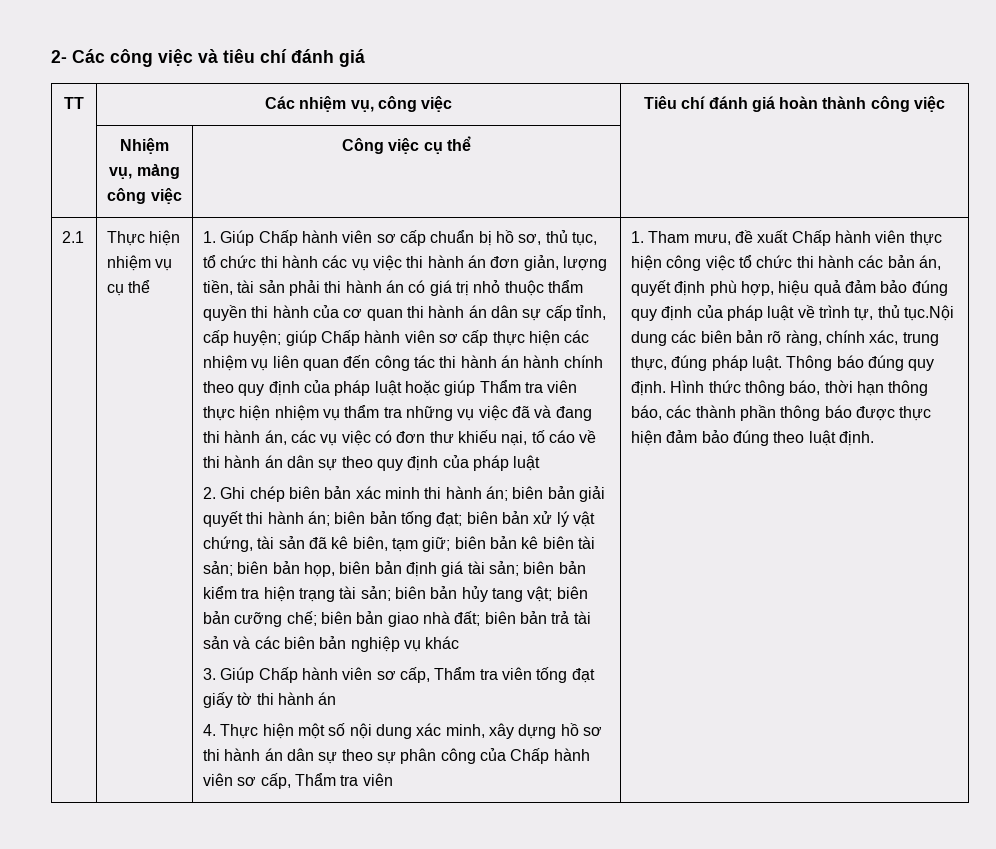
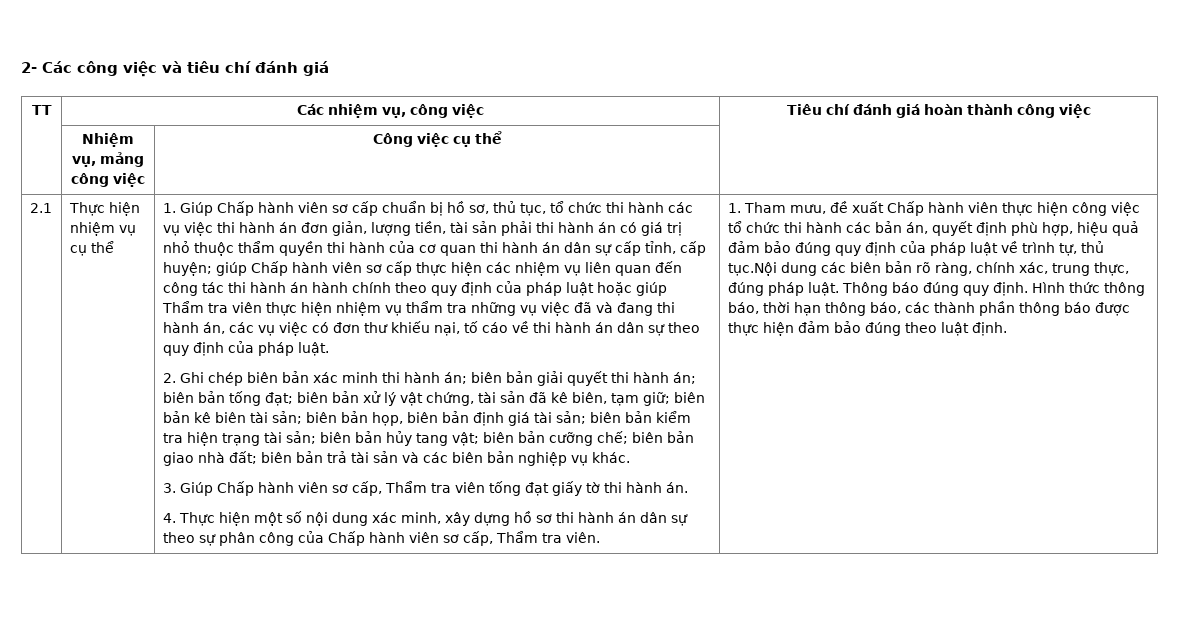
[513,455,541,471] luật -> [297,342,329,356] luật.
[425,636,460,649] khác -> [591,452,630,463] khác.
[318,692,337,705] án -> [665,482,688,493] án.
[362,773,393,786] viên -> [565,532,600,543] viên.

